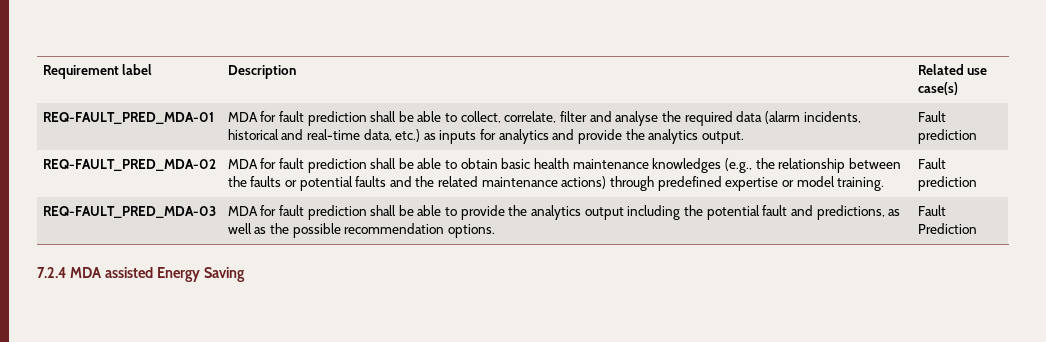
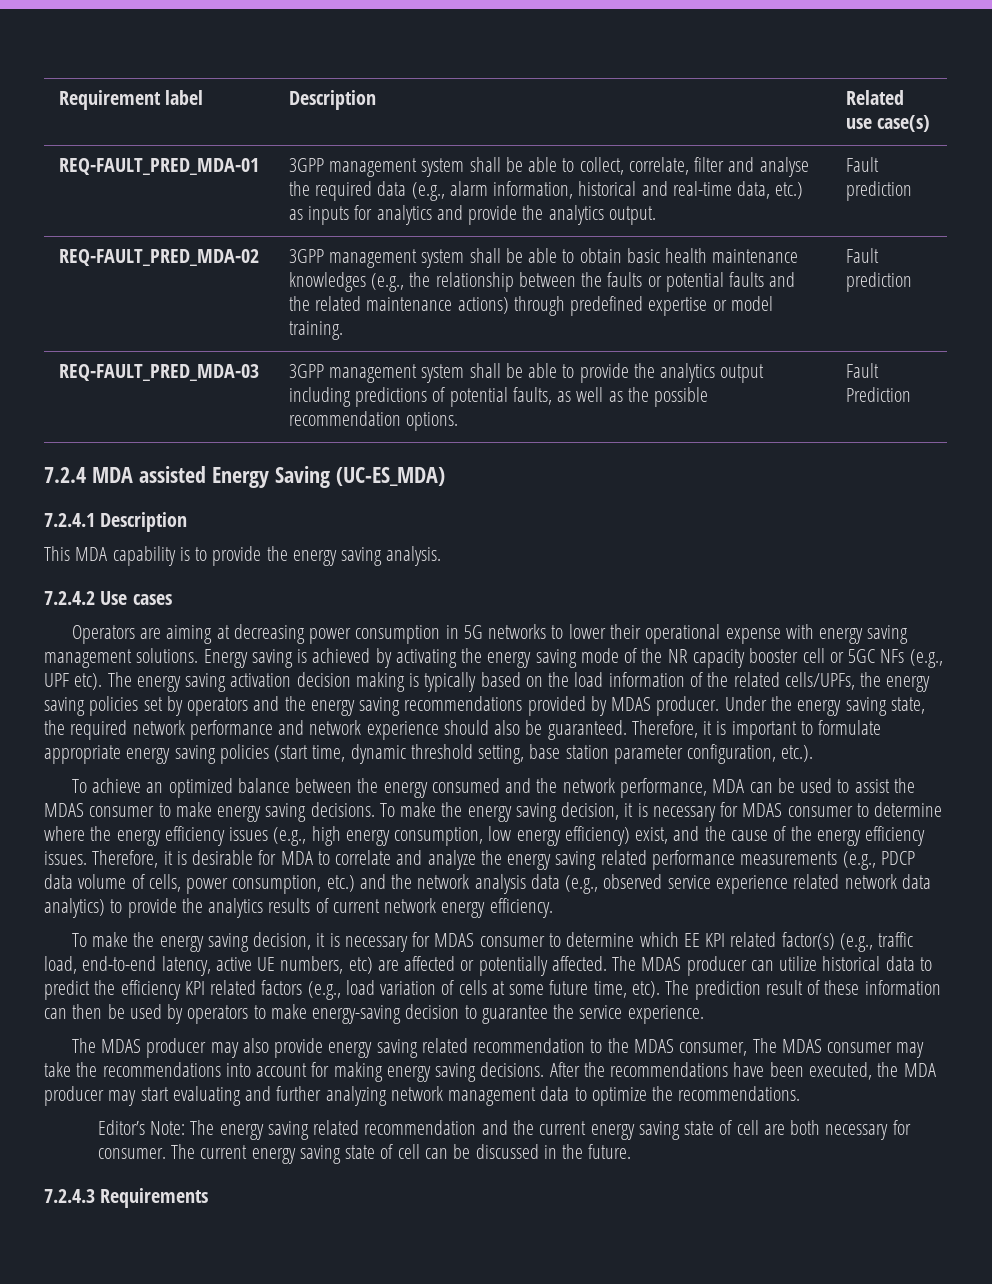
[227,111,367,126] MDA for fault prediction -> [288,158,465,177] 3GPP management system
[764,111,861,124] (alarm incidents, -> [411,181,574,201] (e.g., alarm information,
[227,158,367,173] MDA for fault prediction -> [288,249,465,268] 3GPP management system
[227,205,367,220] MDA for fault prediction -> [288,364,465,383] 3GPP management system
[683,205,885,220] the potential fault and predictions, -> [355,387,552,407] predictions of potential faults,
(245, 274) none -> [335,467,445,486] [44,512,188,532] [44,546,442,566] [44,591,172,605] [71,624,909,644] [44,648,943,668] [44,672,931,692] [44,696,925,716] [44,720,882,740] [44,744,814,764] [71,778,915,798] [44,802,943,822] [44,826,926,846] [44,850,915,870] [44,874,931,894] [44,898,553,918] [71,932,914,952] [44,956,933,976] [44,980,941,1000] [44,1004,704,1024] [71,1038,925,1058] [44,1062,936,1082] [44,1086,801,1106] [97,1120,911,1140] [97,1144,632,1164] [44,1188,209,1208] (UC-ES_MDA) // 7.2.4.1 Description // This MDA capability is to provide the energy saving analysis. // 7.2.4.2 Use cases // Operators are aiming at decreasing power consumption in 5G networks to lower their operational expense with energy saving management solutions. Energy saving is achieved by activating the energy saving mode of the NR capacity booster cell or 5GC NFs (e.g., UPF etc). The energy saving activation decision making is typically based on the load information of the related cells/UPFs, the energy saving policies set by operators and the energy saving recommendations provided by MDAS producer. Under the energy saving state, the required network performance and network experience should also be guaranteed. Therefore, it is important to formulate appropriate energy saving policies (start time, dynamic threshold setting, base station parameter configuration, etc.). // To achieve an optimized balance between the energy consumed and the network performance, MDA can be used to assist the MDAS consumer to make energy saving decisions. To make the energy saving decision, it is necessary for MDAS consumer to determine where the energy efficiency issues (e.g., high energy consumption, low energy efficiency) exist, and the cause of the energy efficiency issues. Therefore, it is desirable for MDA to correlate and analyze the energy saving related performance measurements (e.g., PDCP data volume of cells, power consumption, etc.) and the network analysis data (e.g., observed service experience related network data analytics) to provide the analytics results of current network energy efficiency. // To make the energy saving decision, it is necessary for MDAS consumer to determine which EE KPI related factor(s) (e.g., traffic load, end-to-end latency, active UE numbers, etc) are affected or potentially affected. The MDAS producer can utilize historical data to predict the efficiency KPI related factors (e.g., load variation of cells at some future time, etc). The prediction result of these information can then be used by operators to make energy-saving decision to guarantee the service experience. // The MDAS producer may also provide energy saving related recommendation to the MDAS consumer, The MDAS consumer may take the recommendations into account for making energy saving decisions. After the recommendations have been executed, the MDA producer may start evaluating and further analyzing network management data to optimize the recommendations. // Editor’s Note: The energy saving related recommendation and the current energy saving state of cell are both necessary for consumer. The current energy saving state of cell can be discussed in the future. // 7.2.4.3 Requirements

